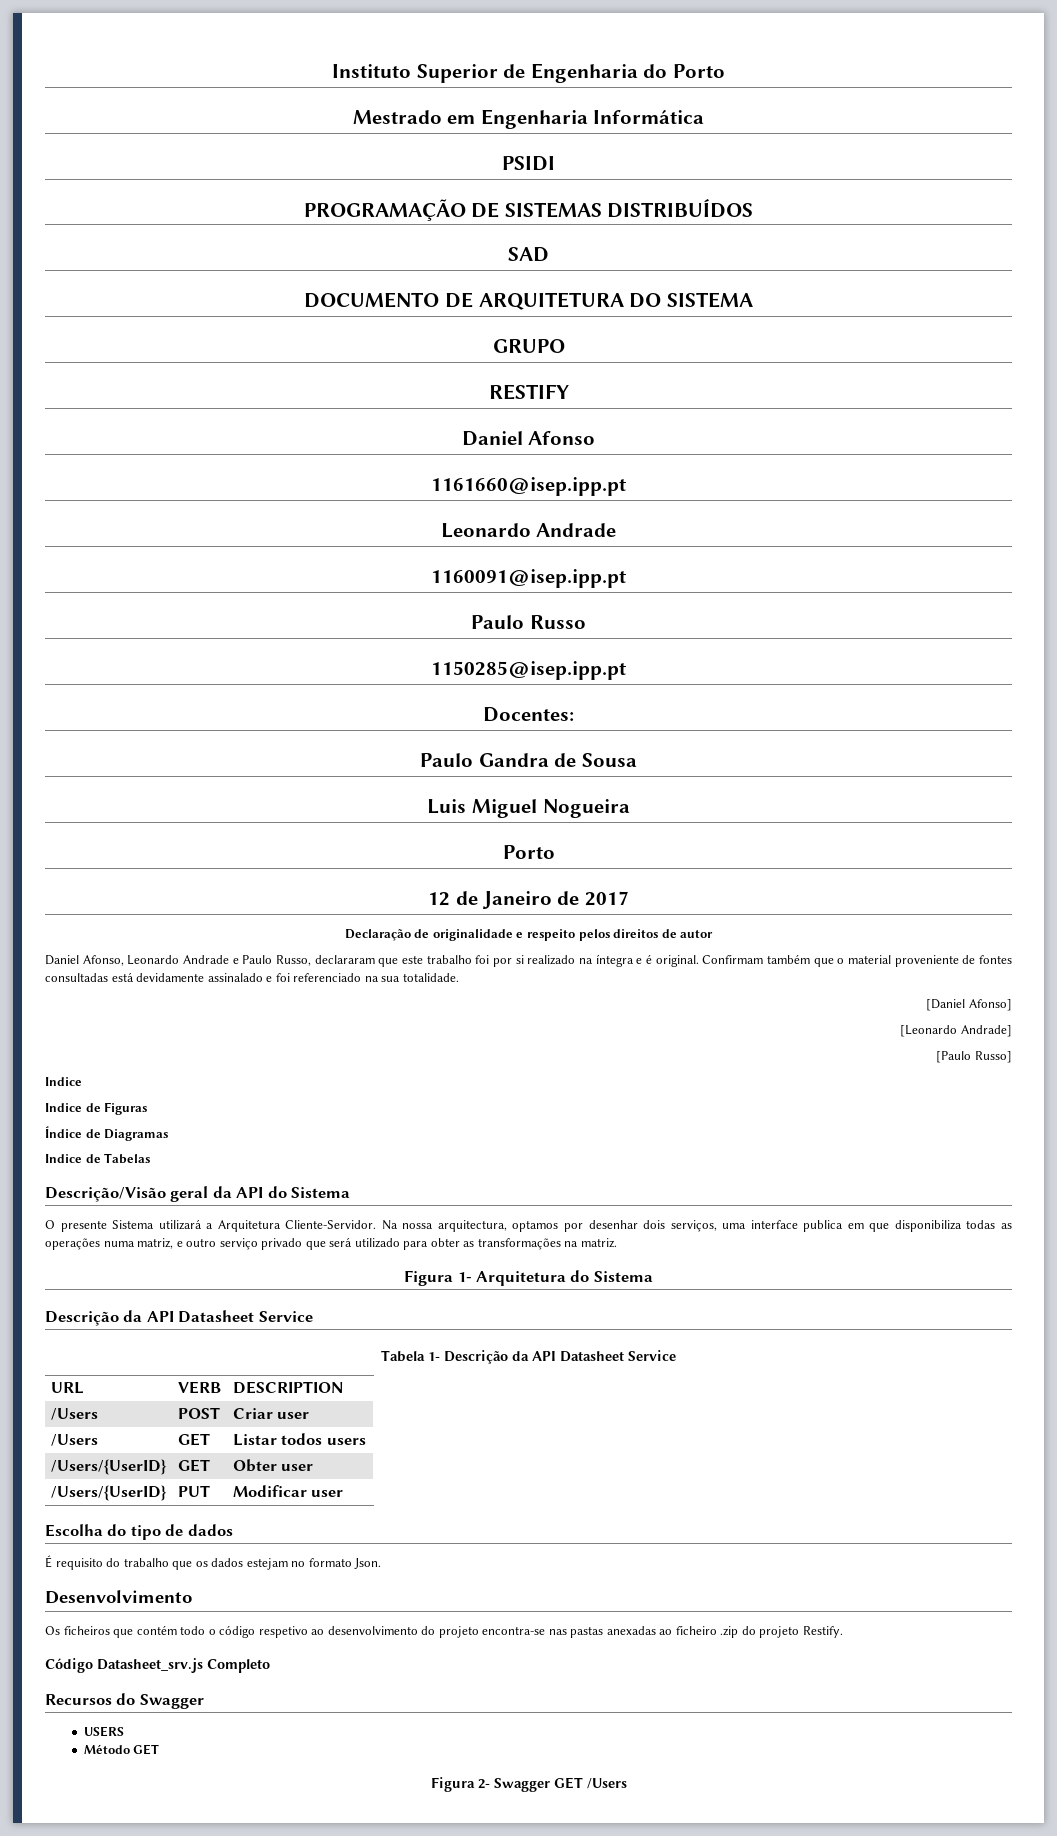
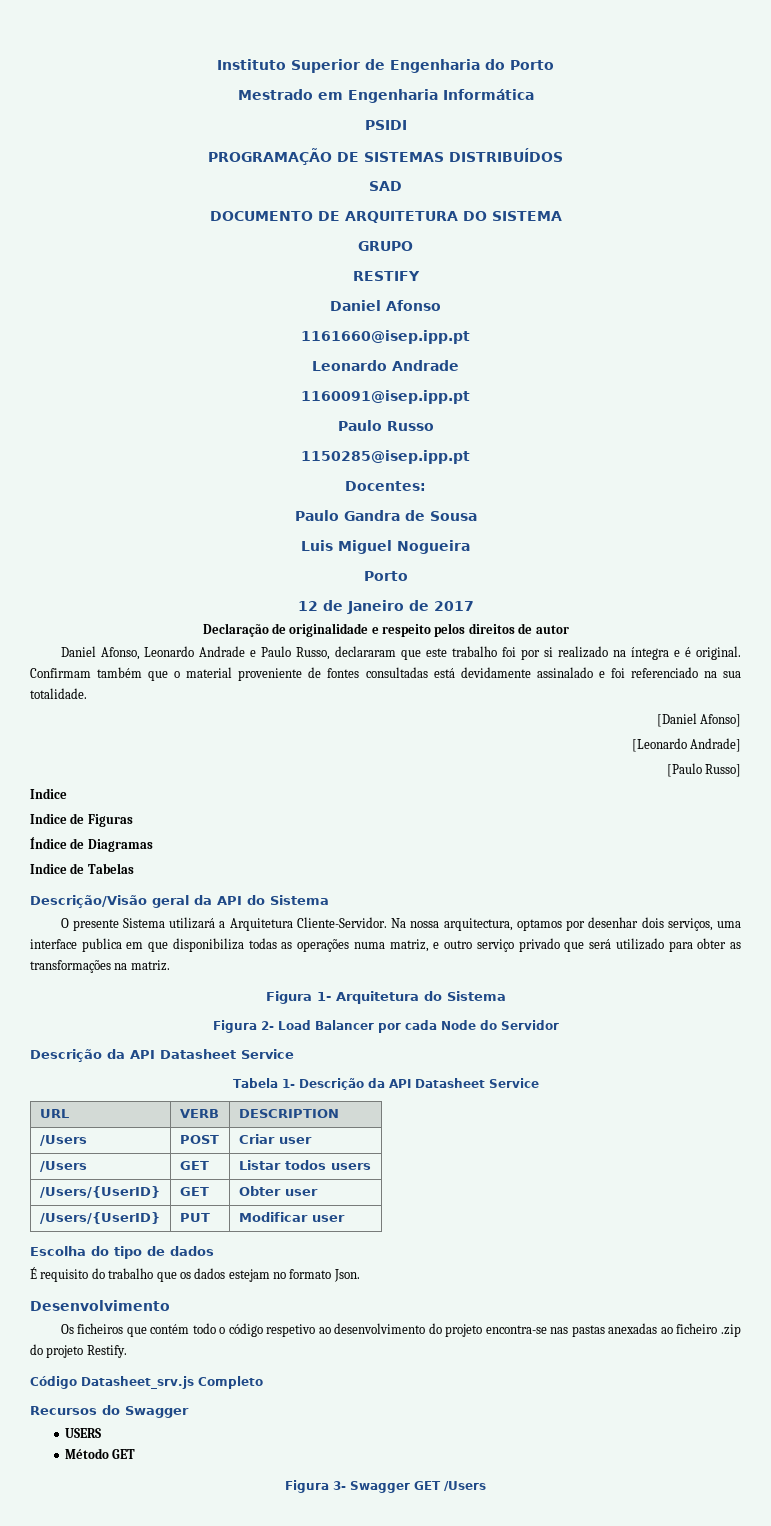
(653, 1276) none -> [212,1020,559,1033] // Figura 2- Load Balancer por cada Node do Servidor
[477,1779,490,1789] 2- -> [333,1481,346,1490] 3-

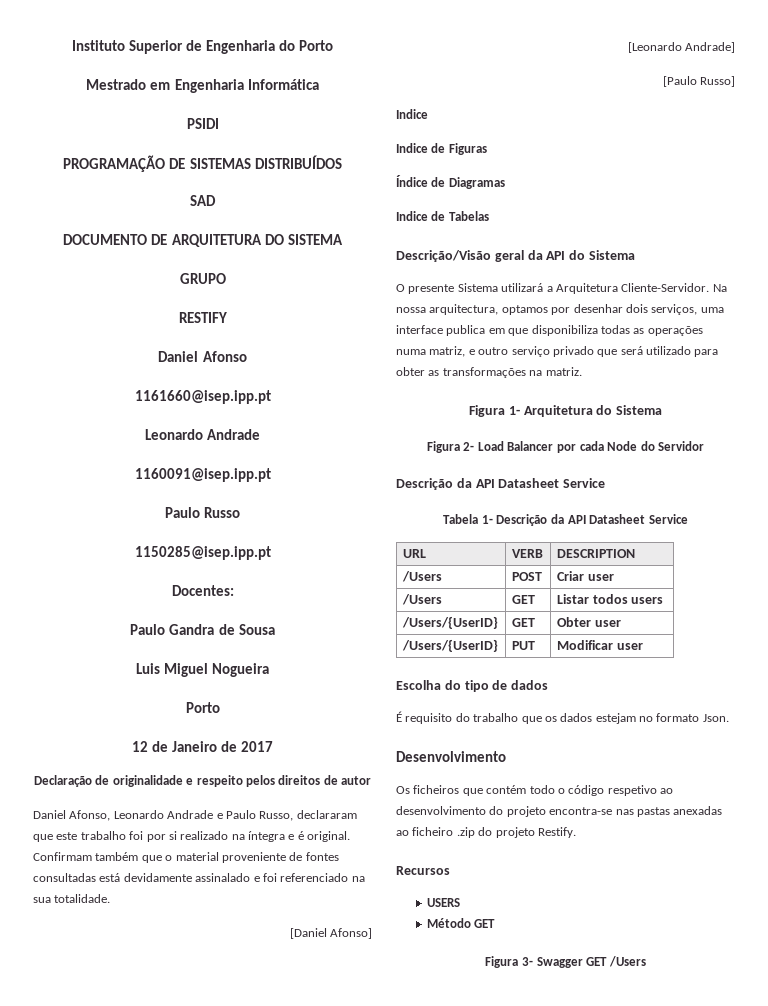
[30,1376,263,1389] // Código Datasheet_srv.js Completo -> (576, 832) none
[102,1405,189,1418] do Swagger -> (450, 870) none

